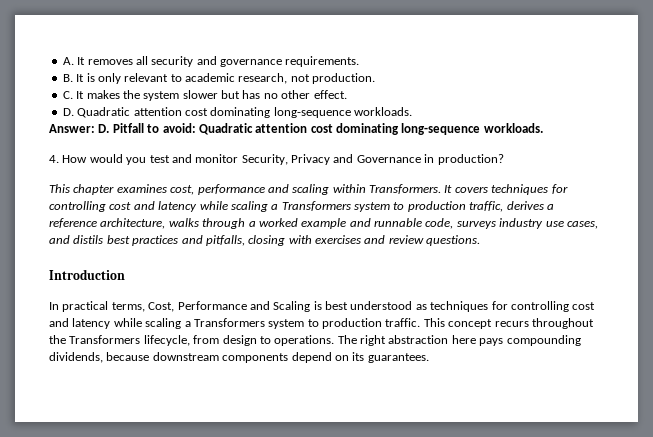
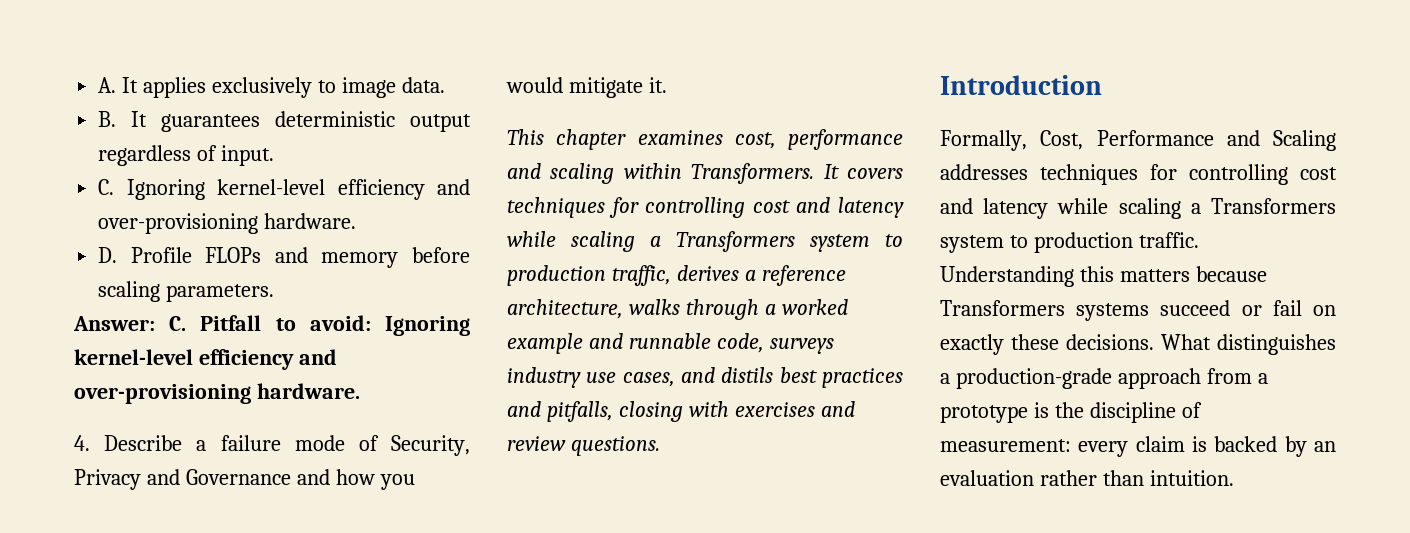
[87,56,360,67] [62,73,376,84] [62,90,347,101] [62,107,412,118] removes all security and governance requirements. // B. It is only relevant to academic research, not production. // C. It makes the system slower but has no other effect. // D. Quadratic attention cost dominating long-sequence workloads. -> [143,77,445,98] [98,111,472,132] [98,145,275,166] [98,179,470,200] [98,213,357,234] [98,247,471,268] [98,281,275,302] applies exclusively to image data. // B. It guarantees deterministic output regardless of input. // C. Ignoring kernel-level efficiency and over-provisioning hardware. // D. Profile FLOPs and memory before scaling parameters.
[98,124,110,133] D. -> [169,316,187,331] C.
[198,123,543,135] [49,154,504,165] Quadratic attention cost dominating long-sequence workloads. // 4. How would you test and monitor Security, Privacy and Governance in production? -> [385,316,470,336] [74,349,337,370] [74,383,360,404] [74,435,470,456] [74,469,415,490] [506,77,667,98] Ignoring kernel-level efficiency and over-provisioning hardware. // 4. Describe a failure mode of Security, Privacy and Governance and how you would mitigate it.
[49,301,145,312] In practical terms, -> [940,130,1027,151] Formally,
[313,301,427,310] is best understood as -> [940,164,1028,180] addresses
[423,318,594,329] [49,335,581,346] [49,352,429,363] This concept recurs throughout the Transformers lifecycle, from design to operations. The right abstraction here pays compounding dividends, because downstream components depend on its guarantees. -> [940,266,1267,287] [940,300,1336,321] [940,334,1336,355] [940,368,1268,389] [940,402,1202,423] [940,436,1336,457] [940,470,1234,486] Understanding this matters because Transformers systems succeed or fail on exactly these decisions. What distinguishes a production-grade approach from a prototype is the discipline of measurement: every claim is backed by an evaluation rather than intuition.

